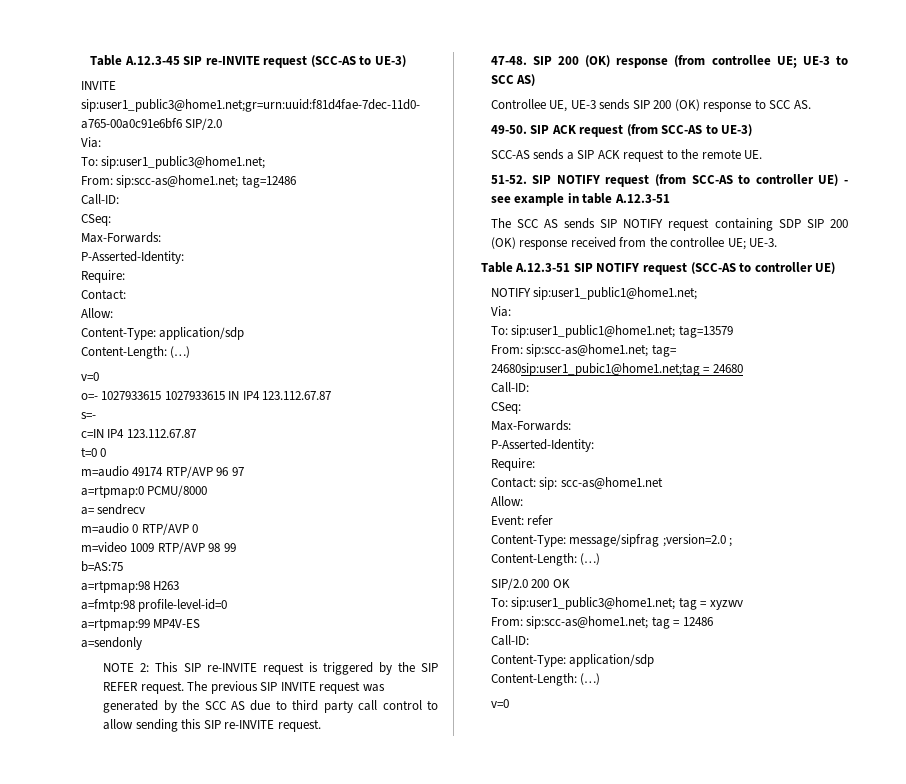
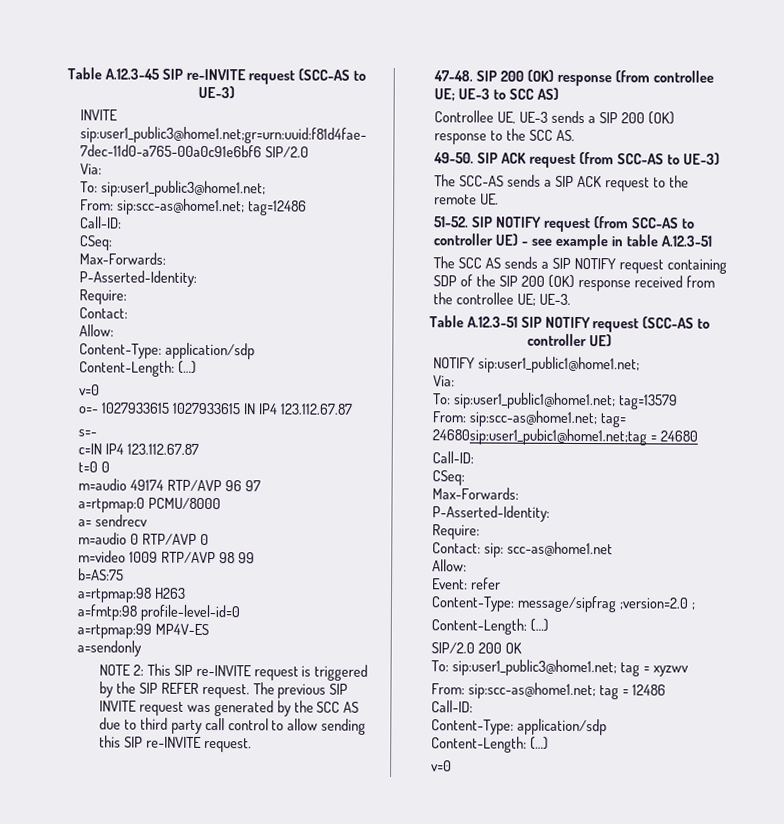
(631, 104) none -> [588,116,597,124] a
(766, 104) none -> [506,128,527,141] the
(753, 130) none -> [434,174,457,187] The
(596, 223) none -> [541,261,550,269] a
(801, 223) none -> [460,274,497,287] of the

